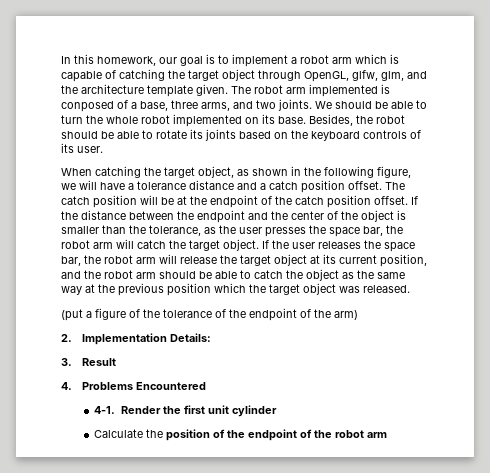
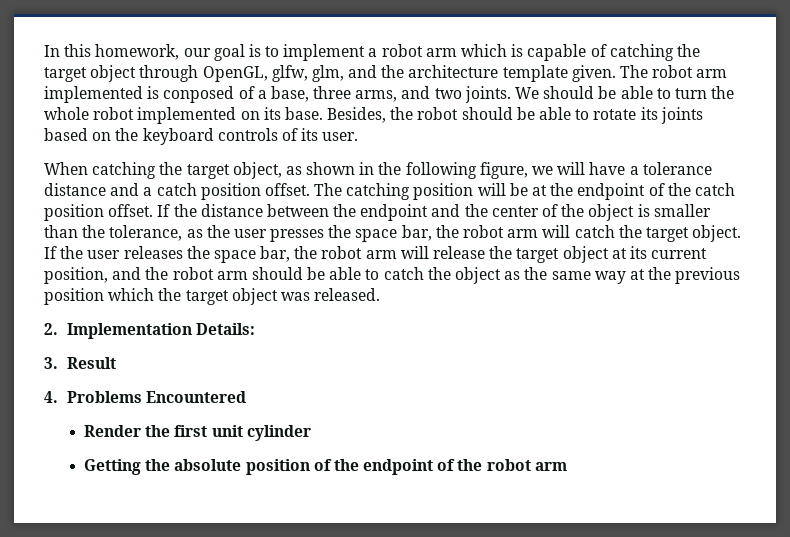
[61,196,90,205] catch -> [346,183,411,200] catching
[61,308,358,321] // (put a figure of the tolerance of the endpoint of the arm) -> (381, 294) none
[94,406,116,414] 4-1. -> (247, 397) none
[94,429,164,438] Calculate the -> [83,459,242,475] Getting the absolute

